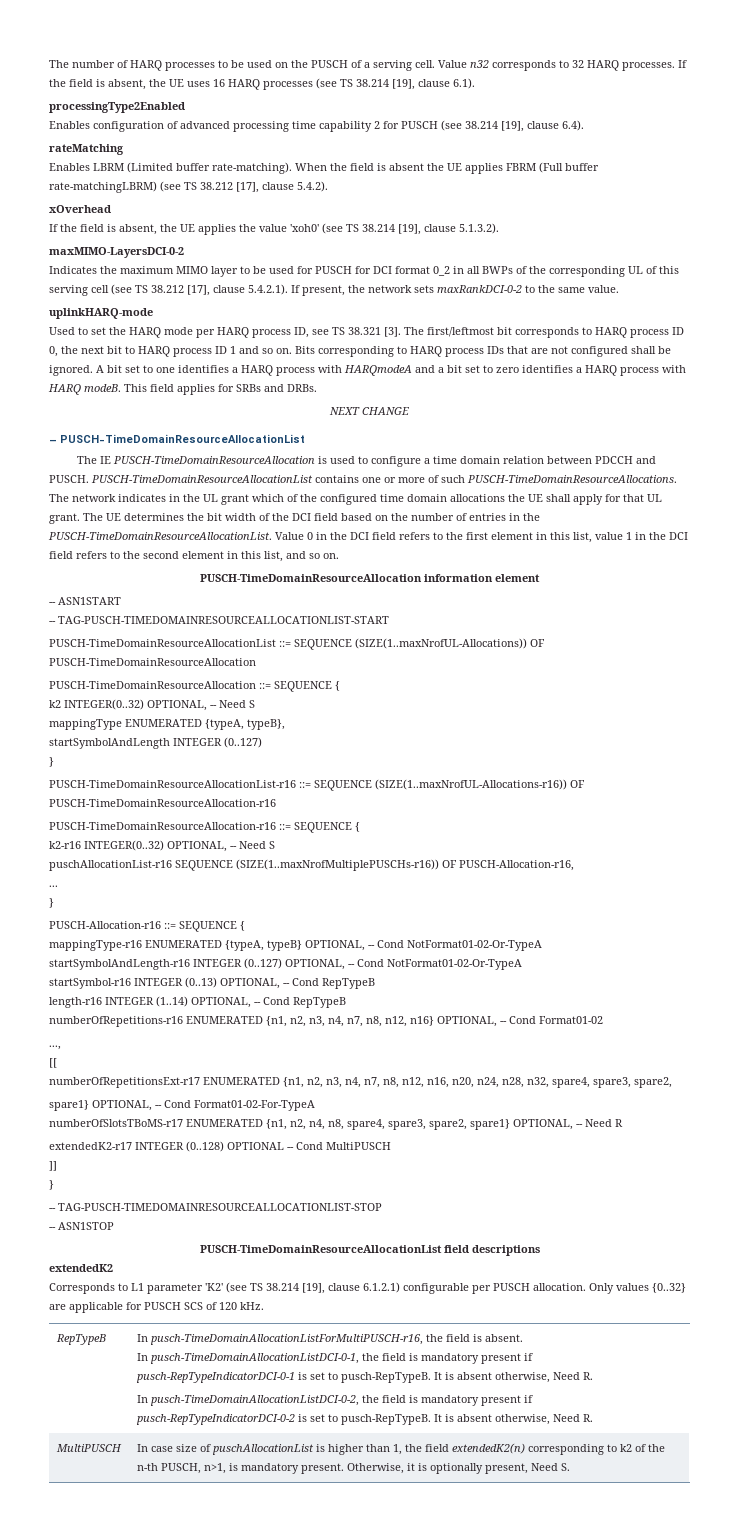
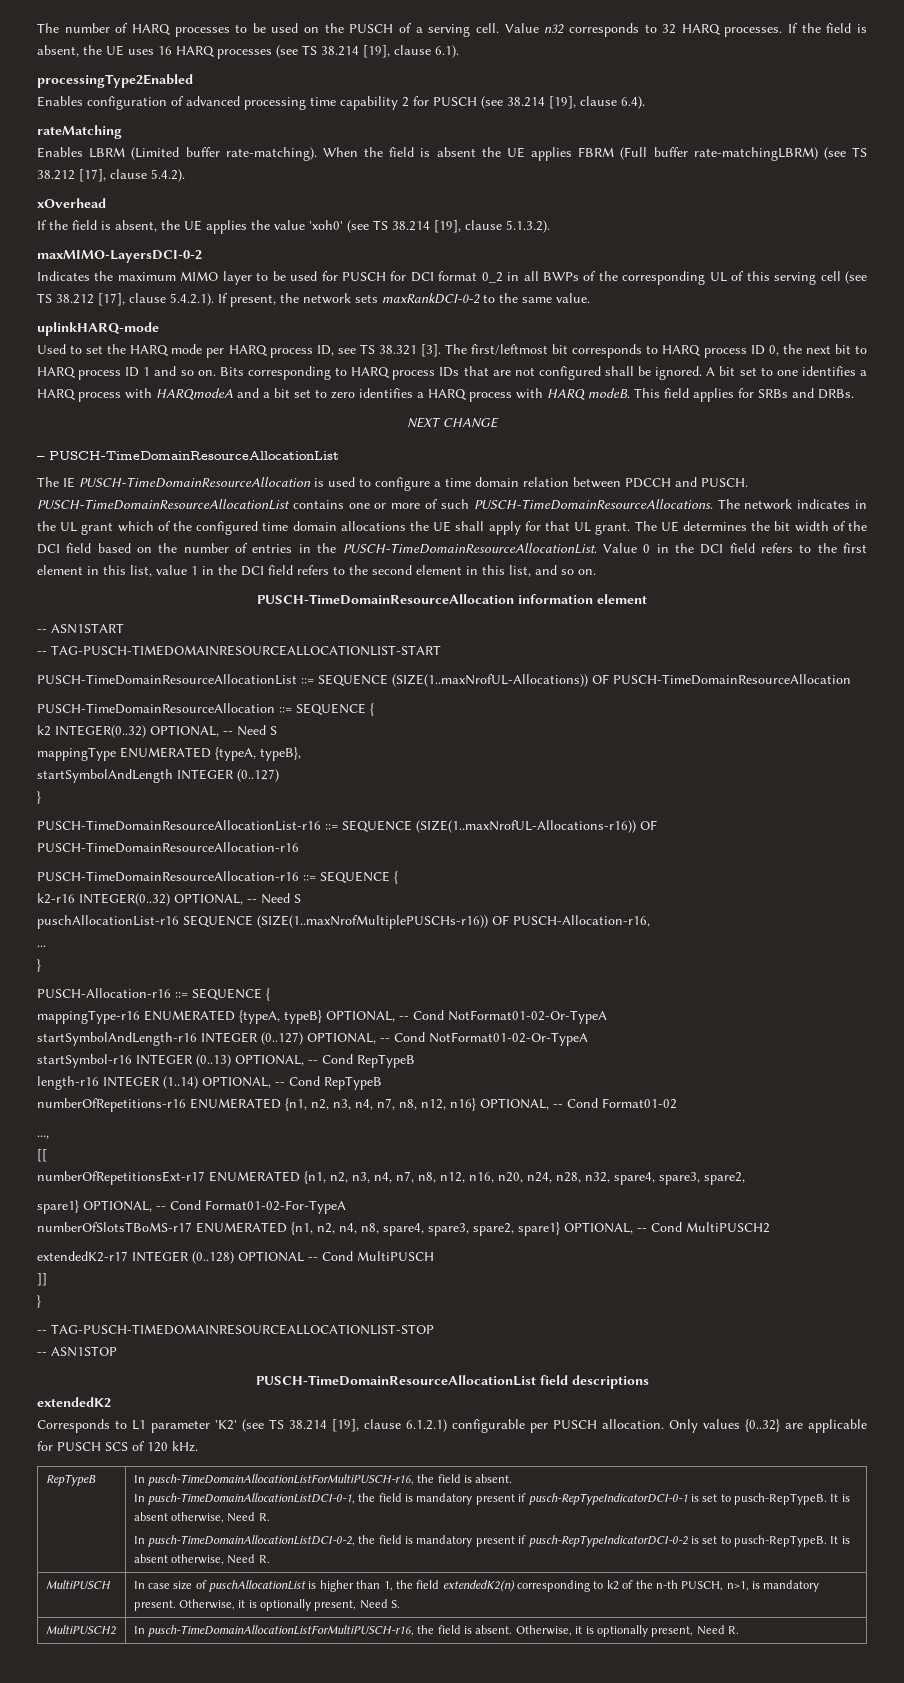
[585,1119,623,1127] Need R -> [651,1222,770,1233] Cond MultiPUSCH2
(570, 1467) none -> [45,1625,116,1635] [133,1625,740,1637] // MultiPUSCH2 | In pusch-TimeDomainAllocationListForMultiPUSCH-r16, the field is absent. Otherwise, it is optionally present, Need R.

